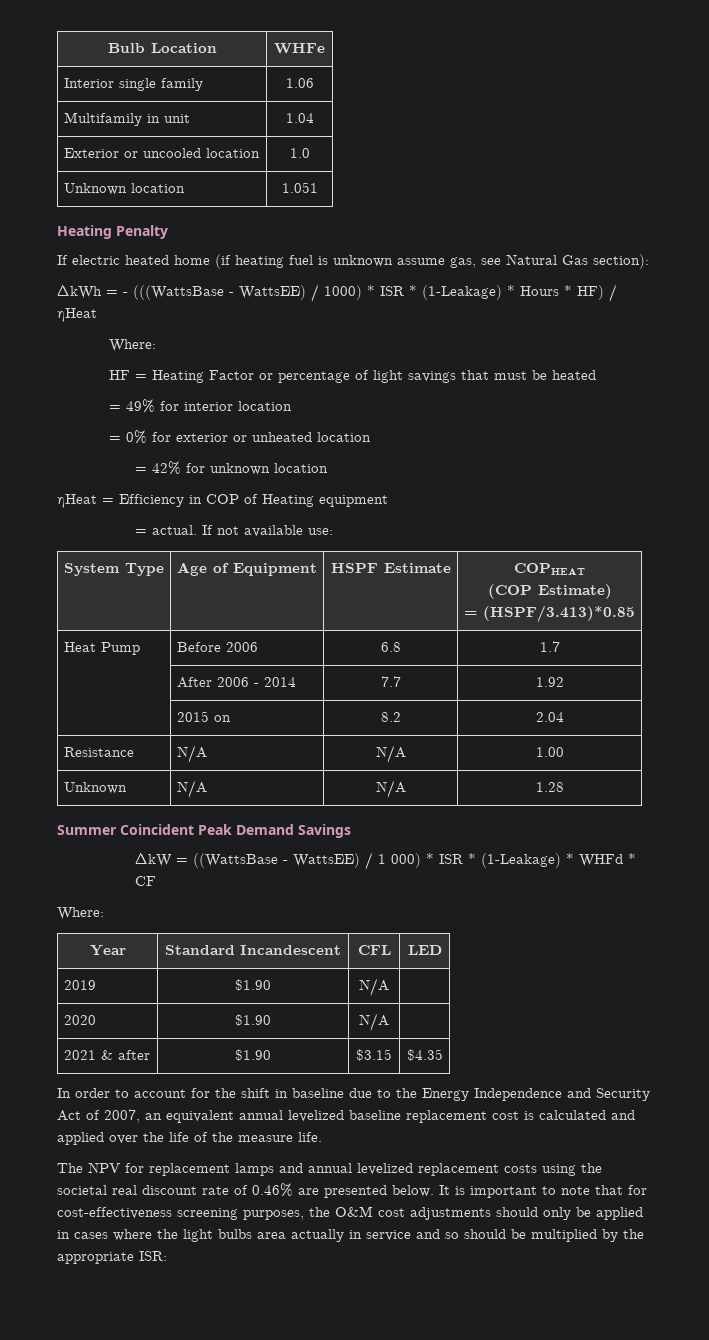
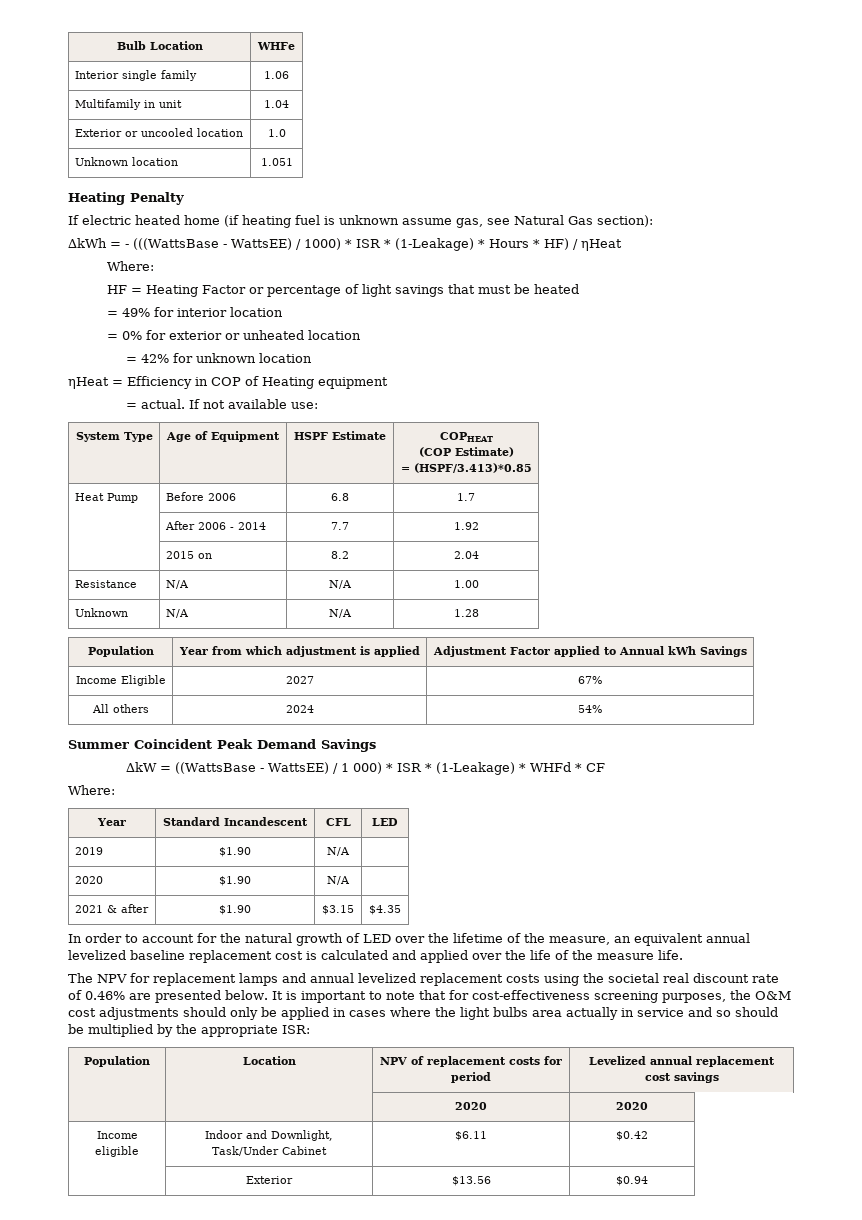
(564, 787) none -> [87,646,154,657] [178,646,420,657] [432,646,747,657] [75,675,166,686] [285,676,314,684] [578,676,602,684] [91,704,149,713] [285,705,314,713] [578,705,602,713] // Population | Year from which adjustment is applied | Adjustment Factor applied to Annual kWh Savings // Income Eligible | 2027 | 67% // All others | 2024 | 54%
[241,1088,650,1101] [57,1109,140,1123] shift in baseline due to the Energy Independence and Security Act of 2007, -> [245,933,610,946] natural growth of LED over the lifetime of the measure,
(167, 1256) none -> [84,1056,150,1067] [242,1056,296,1065] [380,1056,562,1067] [451,1072,491,1083] [589,1056,775,1067] [644,1072,719,1083] [455,1102,487,1110] [616,1102,648,1110] [96,1131,138,1139] [95,1146,139,1157] [205,1130,333,1141] [212,1146,327,1156] [455,1131,487,1141] [616,1131,648,1141] [246,1176,293,1184] [451,1176,491,1186] [616,1176,648,1186] // Population | Location | NPV of replacement costs for period | Levelized annual replacement cost savings // | | 2020 | 2020 // Income eligible | Indoor and Downlight, Task/Under Cabinet | $6.11 | $0.42 // | Exterior | $13.56 | $0.94

